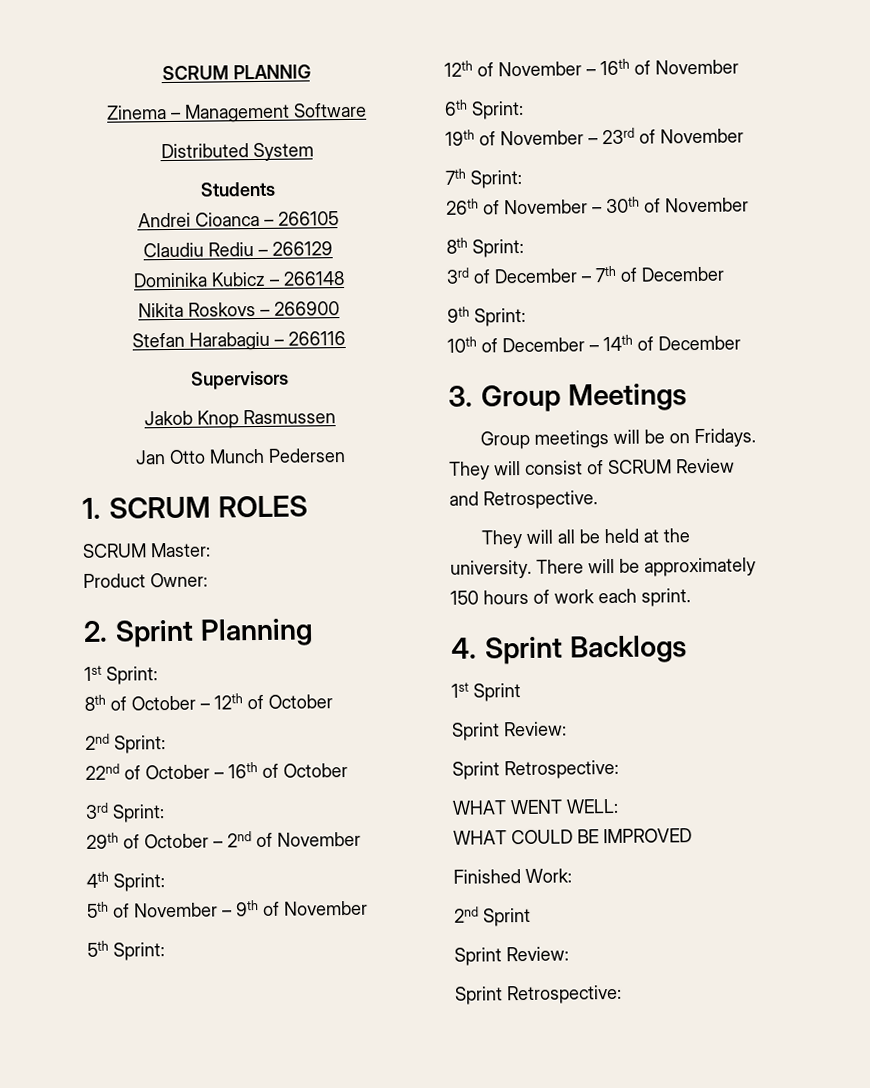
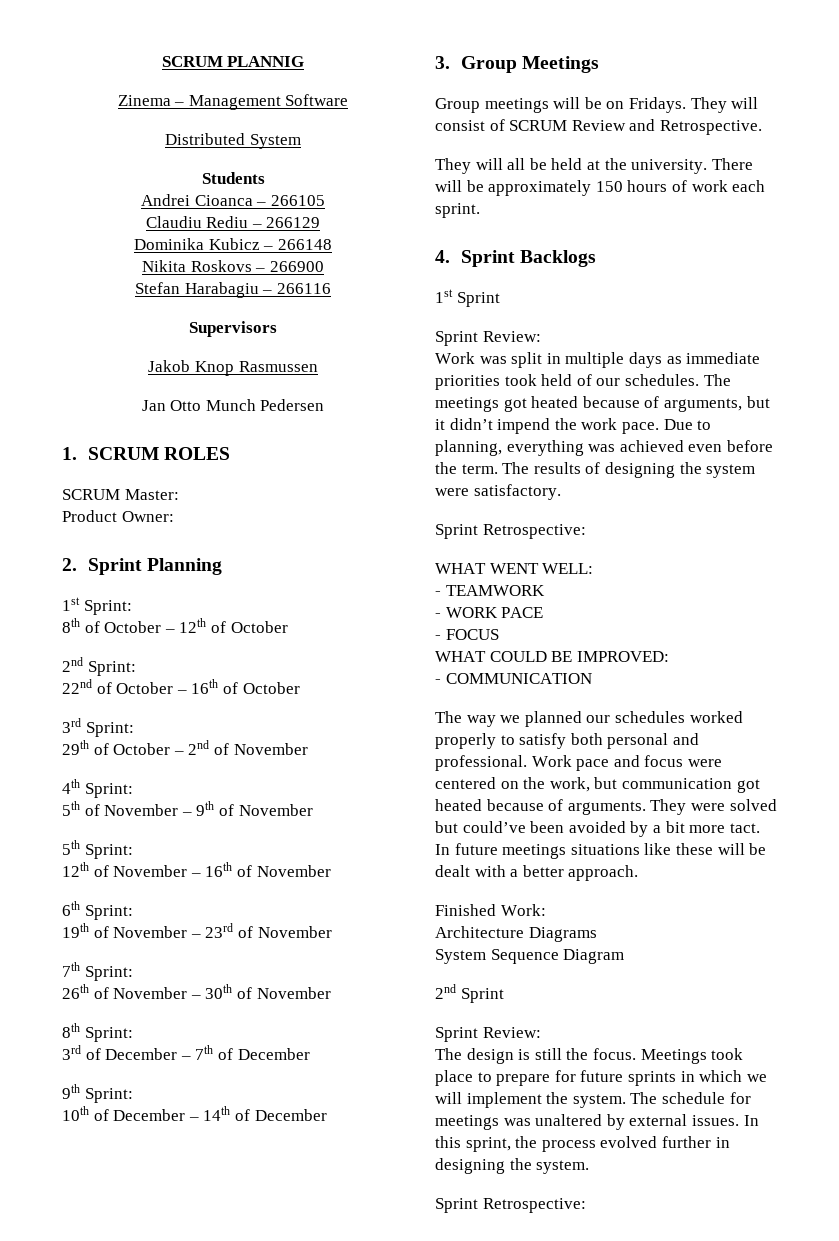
(567, 729) none -> [435,352,761,368] [435,374,731,390] [435,396,770,412] [435,418,712,434] [435,440,773,456] [435,462,756,478] [435,484,561,500] // Work was split in multiple days as immediate priorities took held of our schedules. The meetings got heated because of arguments, but it didn’t impend the work pace. Due to planning, everything was achieved even before the term. The results of designing the system were satisfactory.
[453,828,692,845] [453,868,572,884] [454,906,531,927] [454,946,569,966] WHAT COULD BE IMPROVED // Finished Work: // 2nd Sprint // Sprint Review: -> [435,585,545,596] [435,607,544,618] [435,629,499,640] [435,651,669,662] [435,673,592,684] [435,711,743,727] [435,733,699,749] [435,755,722,771] [435,777,760,793] [435,799,777,815] [435,821,760,837] [435,843,767,859] [435,865,639,881] [435,904,546,916] [435,926,597,942] [435,949,625,964] [435,984,504,1003] [435,1027,541,1042] [435,1048,744,1064] [435,1070,767,1086] [435,1092,751,1108] [435,1114,759,1130] [435,1136,730,1152] [435,1158,590,1174] - TEAMWORK // - WORK PACE // - FOCUS // WHAT COULD BE IMPROVED: // - COMMUNICATION // The way we planned our schedules worked properly to satisfy both personal and professional. Work pace and focus were centered on the work, but communication got heated because of arguments. They were solved but could’ve been avoided by a bit more tact. In future meetings situations like these will be dealt with a better approach. // Finished Work: // Architecture Diagrams // System Sequence Diagram // 2nd Sprint // Sprint Review: // The design is still the focus. Meetings took place to prepare for future sprints in which we will implement the system. The schedule for meetings was unaltered by external issues. In this sprint, the process evolved further in designing the system.

